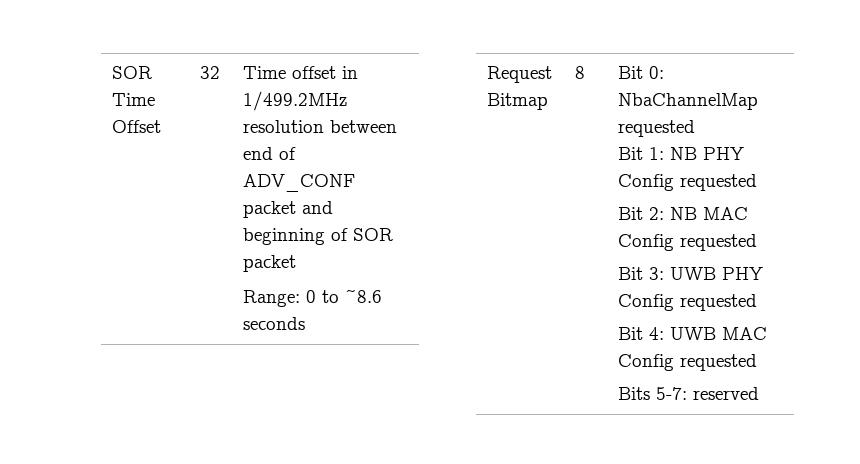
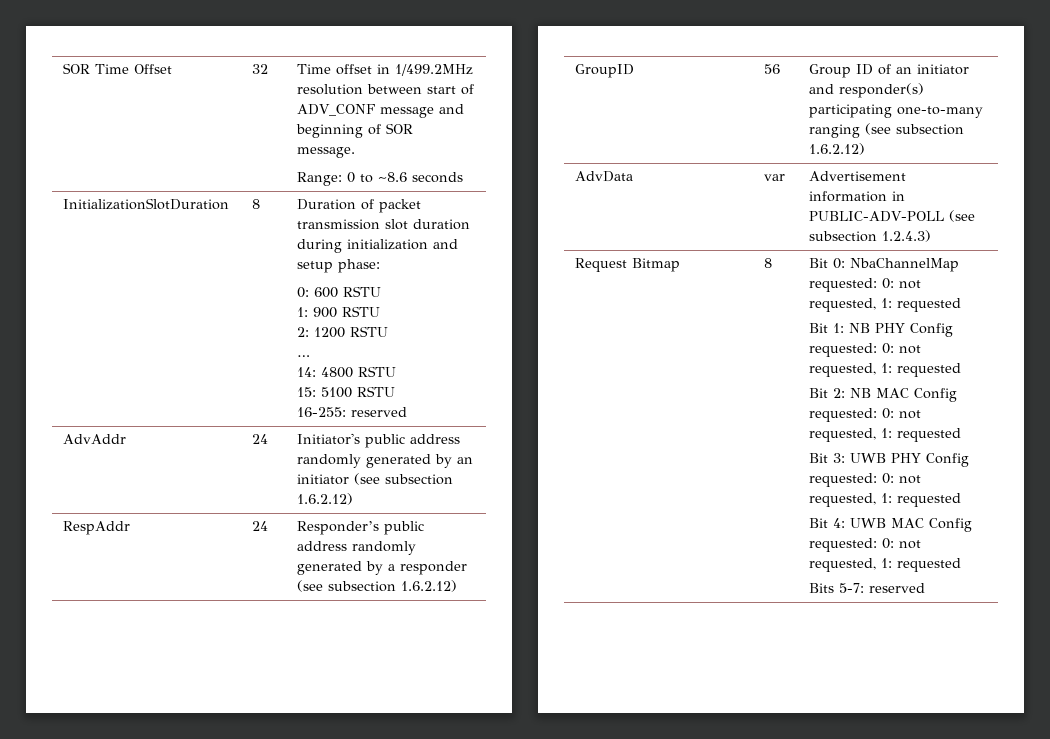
[242,147,273,160] end -> [427,86,457,94] start
[242,201,296,218] packet -> [380,107,435,118] message
[242,255,296,272] packet -> [297,147,356,158] message.
(305, 323) none -> [63,198,230,210] [252,199,261,209] [297,199,422,213] [297,219,471,230] [297,239,459,253] [297,259,381,273] [297,286,382,298] [297,306,381,318] [297,326,389,338] [297,355,311,357] [297,366,397,378] [297,386,396,398] [297,407,408,417] [63,434,127,444] [252,434,269,444] [297,433,461,448] [297,454,474,468] [297,473,454,485] [297,493,354,505] [63,521,131,535] [252,521,269,531] [297,521,425,535] [297,541,417,555] [297,561,468,575] [297,580,458,592] [575,64,635,78] [764,64,781,74] [809,64,970,78] [809,83,925,98] [809,104,984,118] [809,123,965,138] [809,143,866,155] [575,171,634,182] [764,174,786,181] [809,171,907,181] [809,191,906,202] [809,210,976,222] [809,230,932,242] // InitializationSlotDuration | 8 | Duration of packet transmission slot duration during initialization and setup phase: // 0: 600 RSTU // 1: 900 RSTU // 2: 1200 RSTU // … // 14: 4800 RSTU // 15: 5100 RSTU // 16-255: reserved // AdvAddr | 24 | Initiator's public address randomly generated by an initiator (see subsection 1.6.2.12) // RespAddr | 24 | Responder’s public address randomly generated by a responder (see subsection 1.6.2.12) // GroupID | 56 | Group ID of an initiator and responder(s) participating one-to-many ranging (see subsection 1.6.2.12) // AdvData | var | Advertisement information in PUBLIC-ADV-POLL (see subsection 1.2.4.3)
(758, 101) none -> [809,278,922,292] [809,298,893,312] requested: 0: not requested, 1:
(674, 182) none -> [809,343,922,357] [809,363,893,377] requested: 0: not requested, 1:
(674, 242) none -> [809,408,922,422] [809,428,893,442] requested: 0: not requested, 1:
(674, 302) none -> [809,473,922,487] [809,493,893,507] requested: 0: not requested, 1:
(674, 362) none -> [809,538,922,552] [809,558,893,572] requested: 0: not requested, 1:

